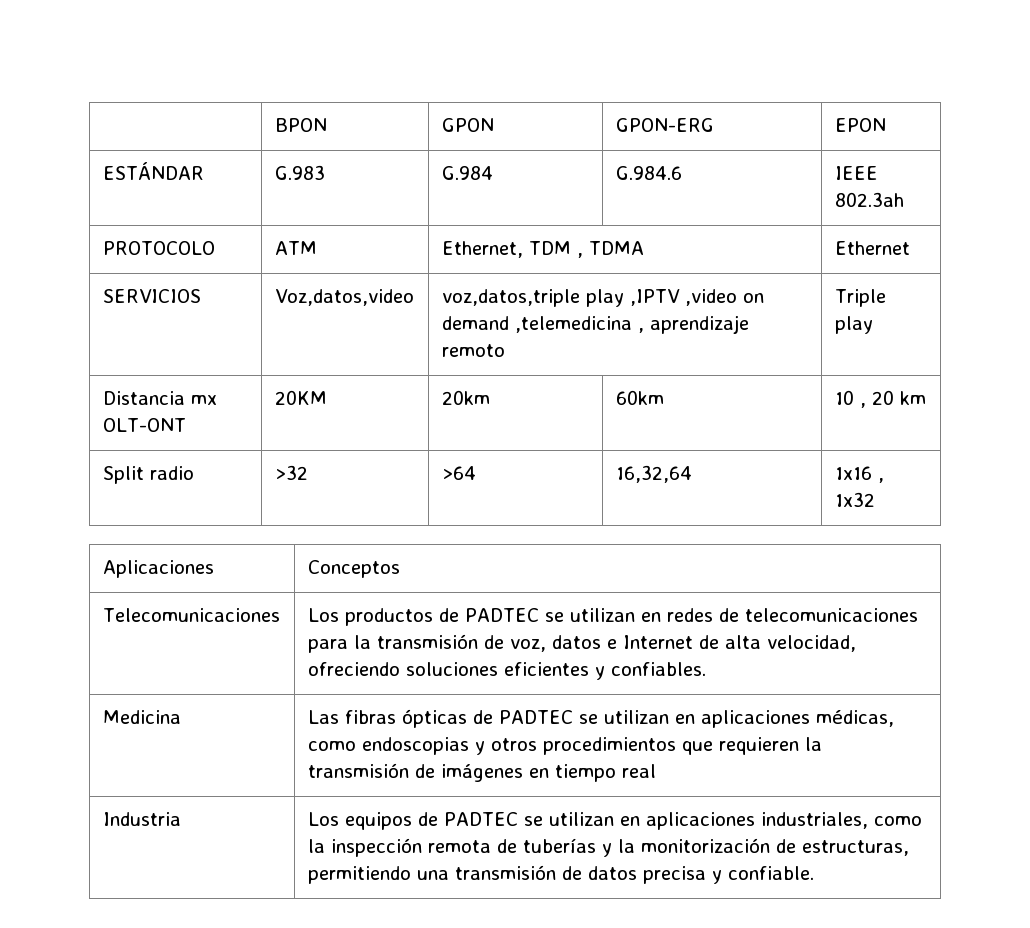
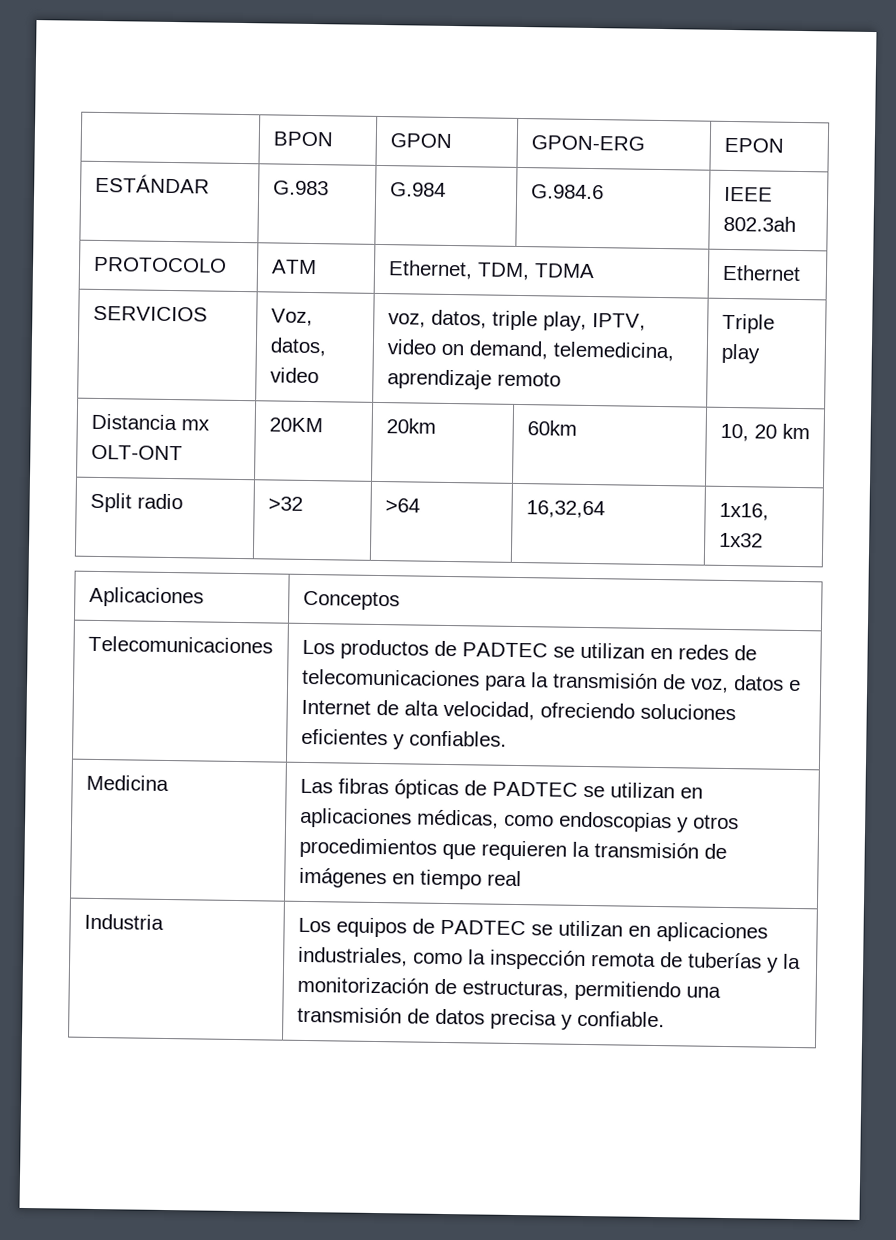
[528,241,583,258] TDM , -> [476,262,530,281] TDM,
[274,289,414,306] [441,289,764,307] [441,316,644,333] Voz,datos,video | voz,datos,triple play ,IPTV ,video on demand ,telemedicina , -> [270,308,313,327] [269,337,327,357] [269,367,319,384] [387,309,646,331] [386,339,674,362] Voz, datos, video | voz, datos, triple play, IPTV, video on demand, telemedicina,
[834,390,866,408] 10 , -> [719,423,749,442] 10,
[834,466,884,483] 1x16 , -> [718,502,769,521] 1x16,

